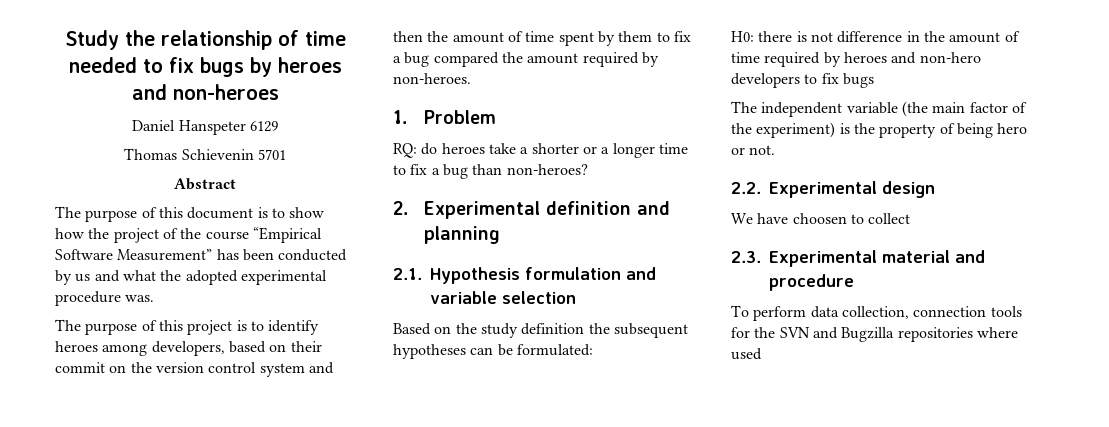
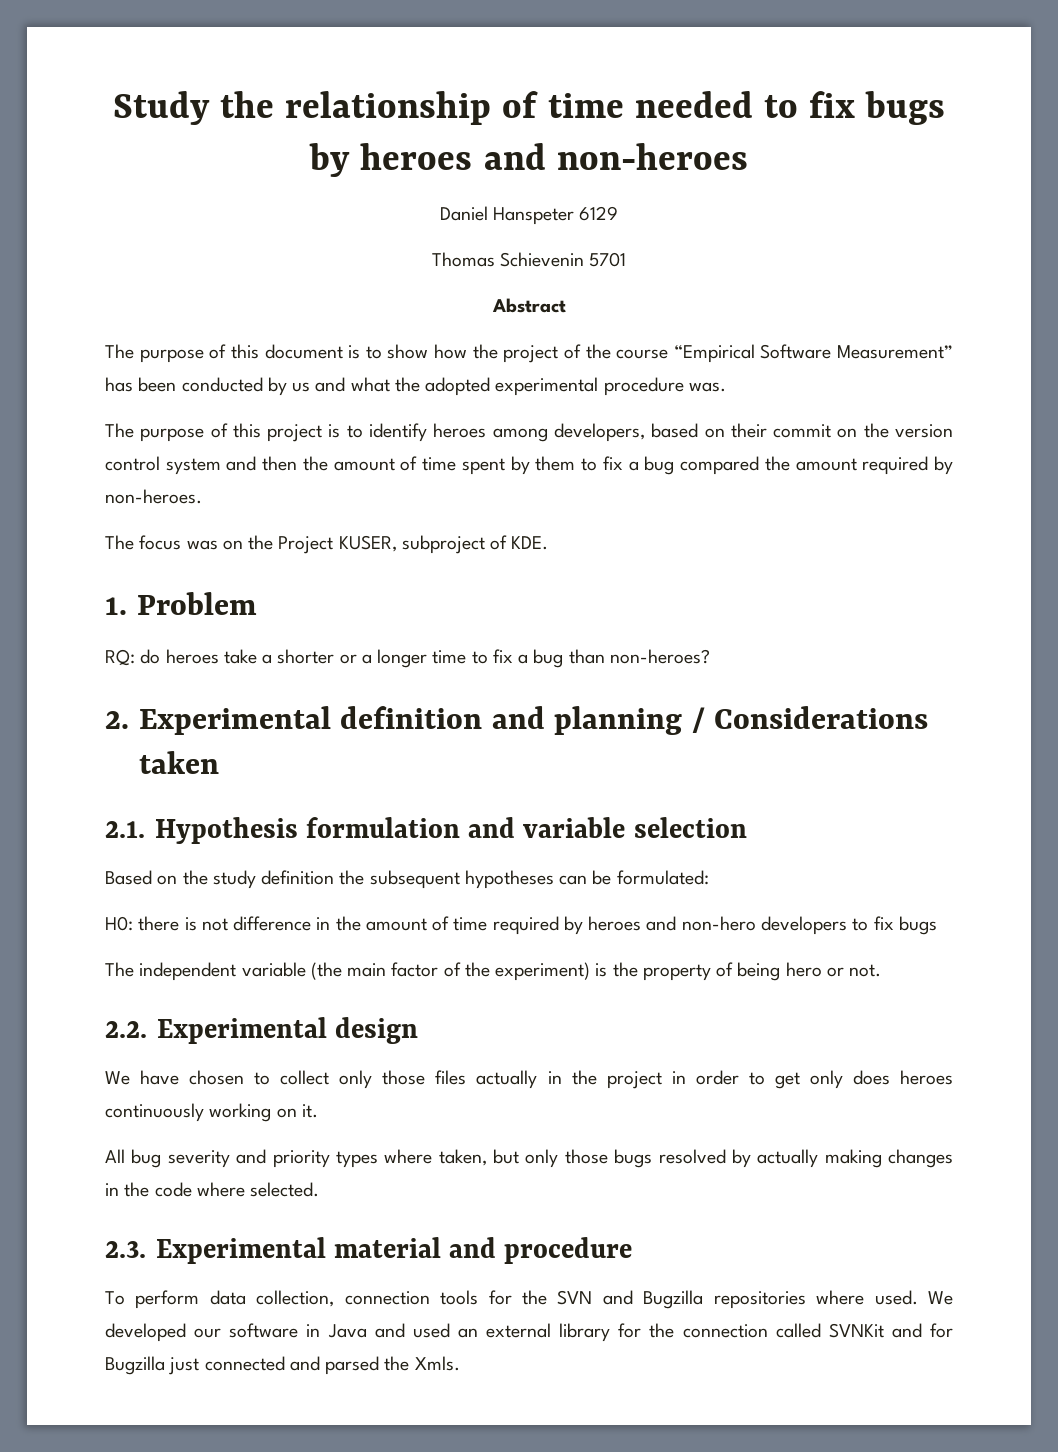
(471, 78) none -> [105,535,549,554] // The focus was on the Project KUSER, subproject of KDE.
(500, 235) none -> [691,706,928,733] [138,751,219,774] / Considerations taken
[792,213,847,224] choosen -> [189,1070,245,1085] chosen
(911, 218) none -> [339,1070,953,1089] [105,1103,318,1122] [105,1149,953,1168] [105,1182,320,1197] only those files actually in the project in order to get only does heroes continuously working on it. // All bug severity and priority types where taken, but only those bugs resolved by actually making changes in the code where selected.
[731,348,762,360] used -> [874,1290,954,1305] [105,1323,953,1342] [105,1356,460,1375] used. We developed our software in Java and used an external library for the connection called SVNKit and for Bugzilla just connected and parsed the Xmls.

